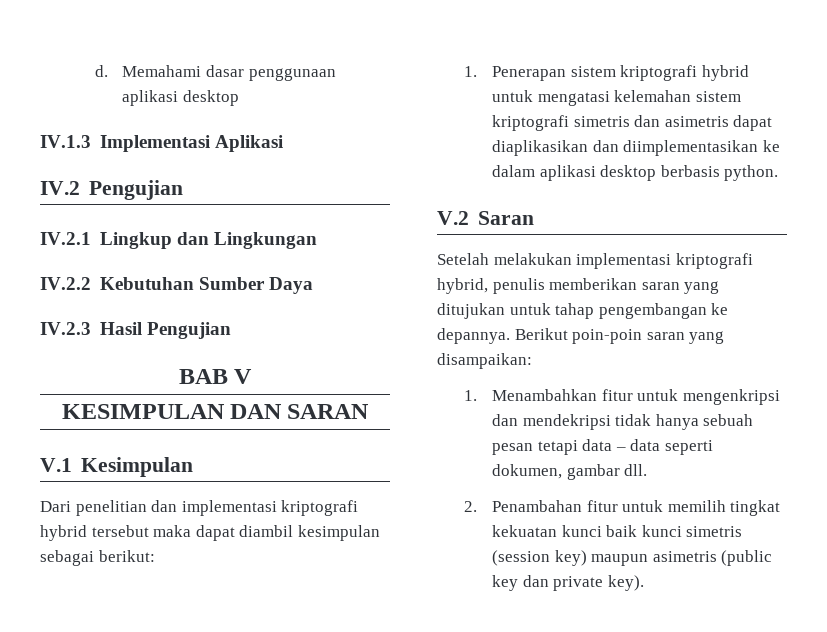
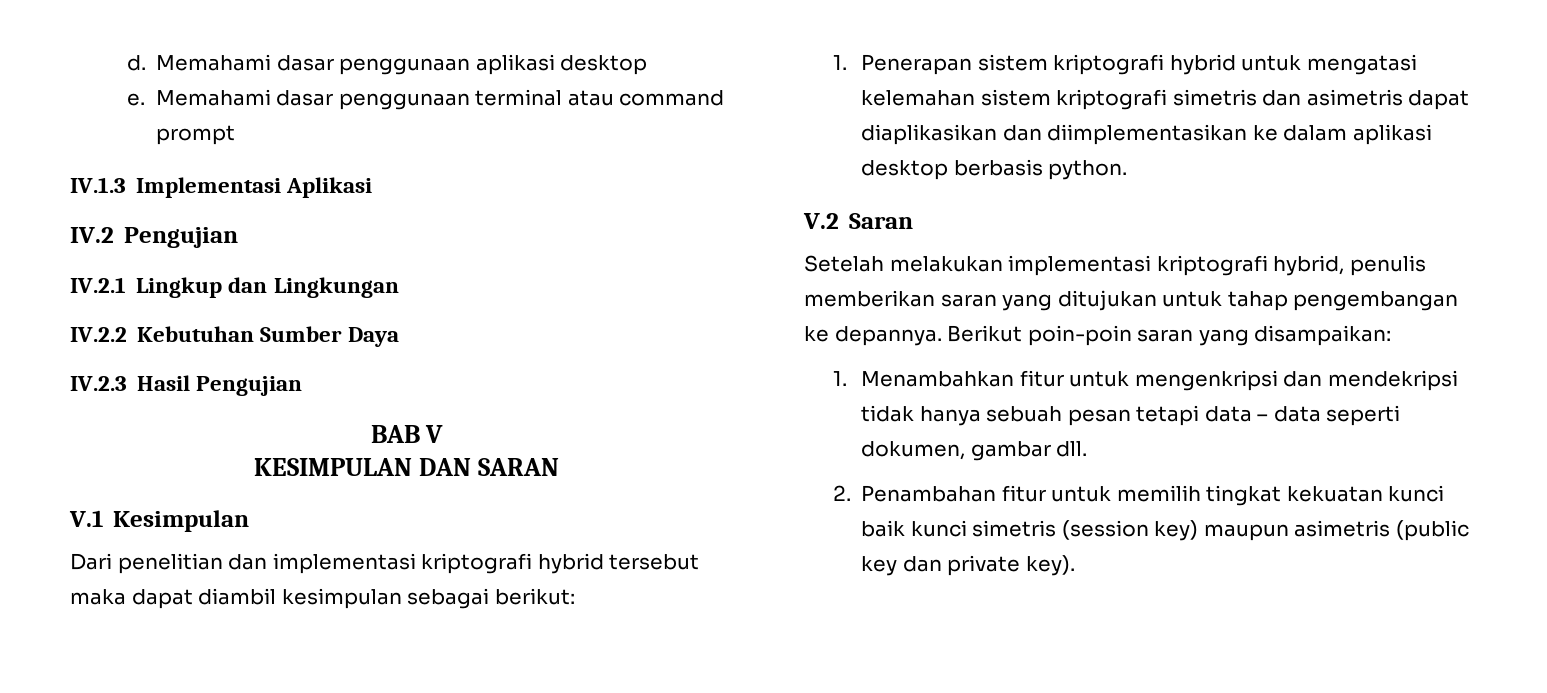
(240, 98) none -> [127,89,725,110] [155,125,235,145] // e. Memahami dasar penggunaan terminal atau command prompt

